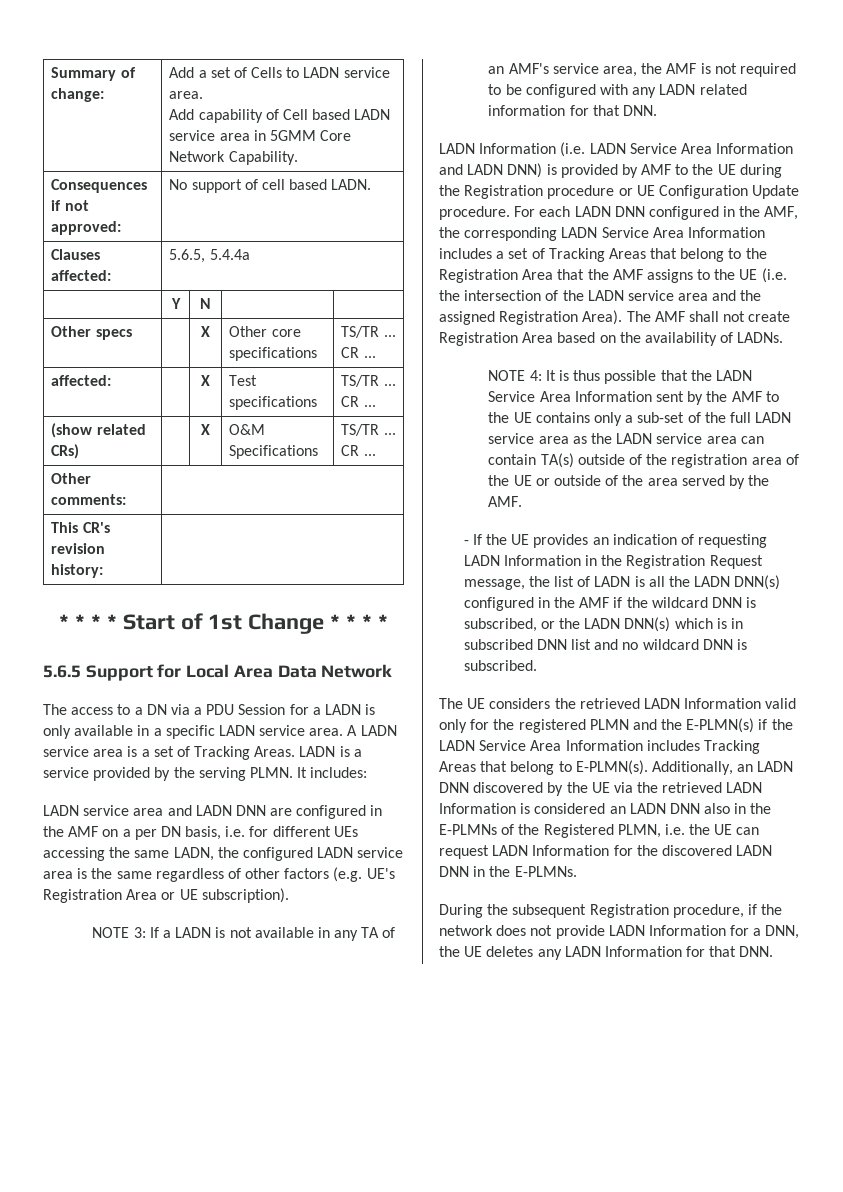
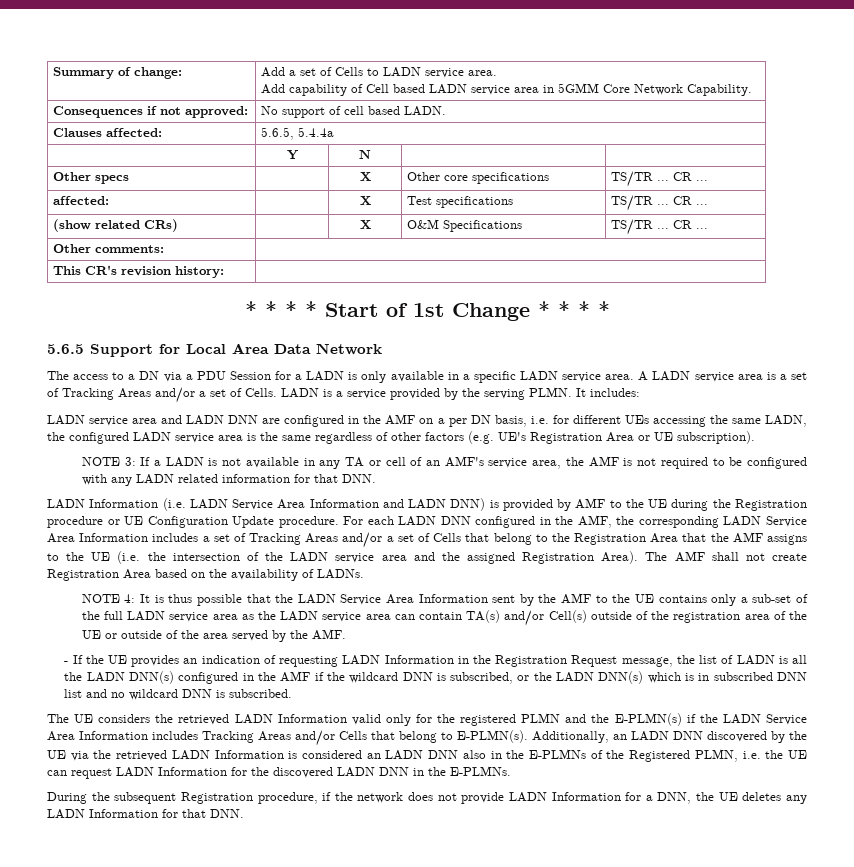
[254,746,296,757] Areas. -> [118,387,277,403] Areas and/or a set of Cells.
(380, 932) none -> [368,457,406,466] or cell
(646, 253) none -> [342,532,462,548] and/or a set of Cells
(574, 460) none -> [504,610,587,626] and/or Cell(s)
(476, 766) none -> [295,730,367,746] and/or Cells

